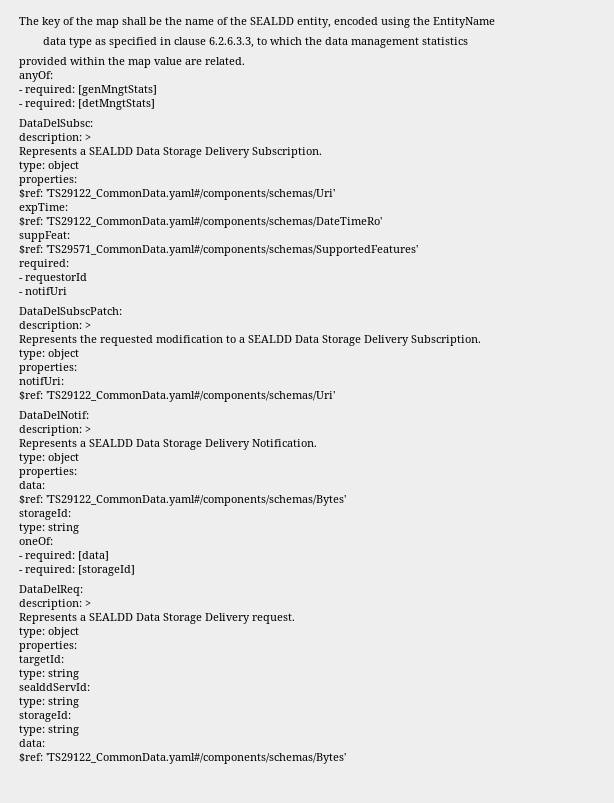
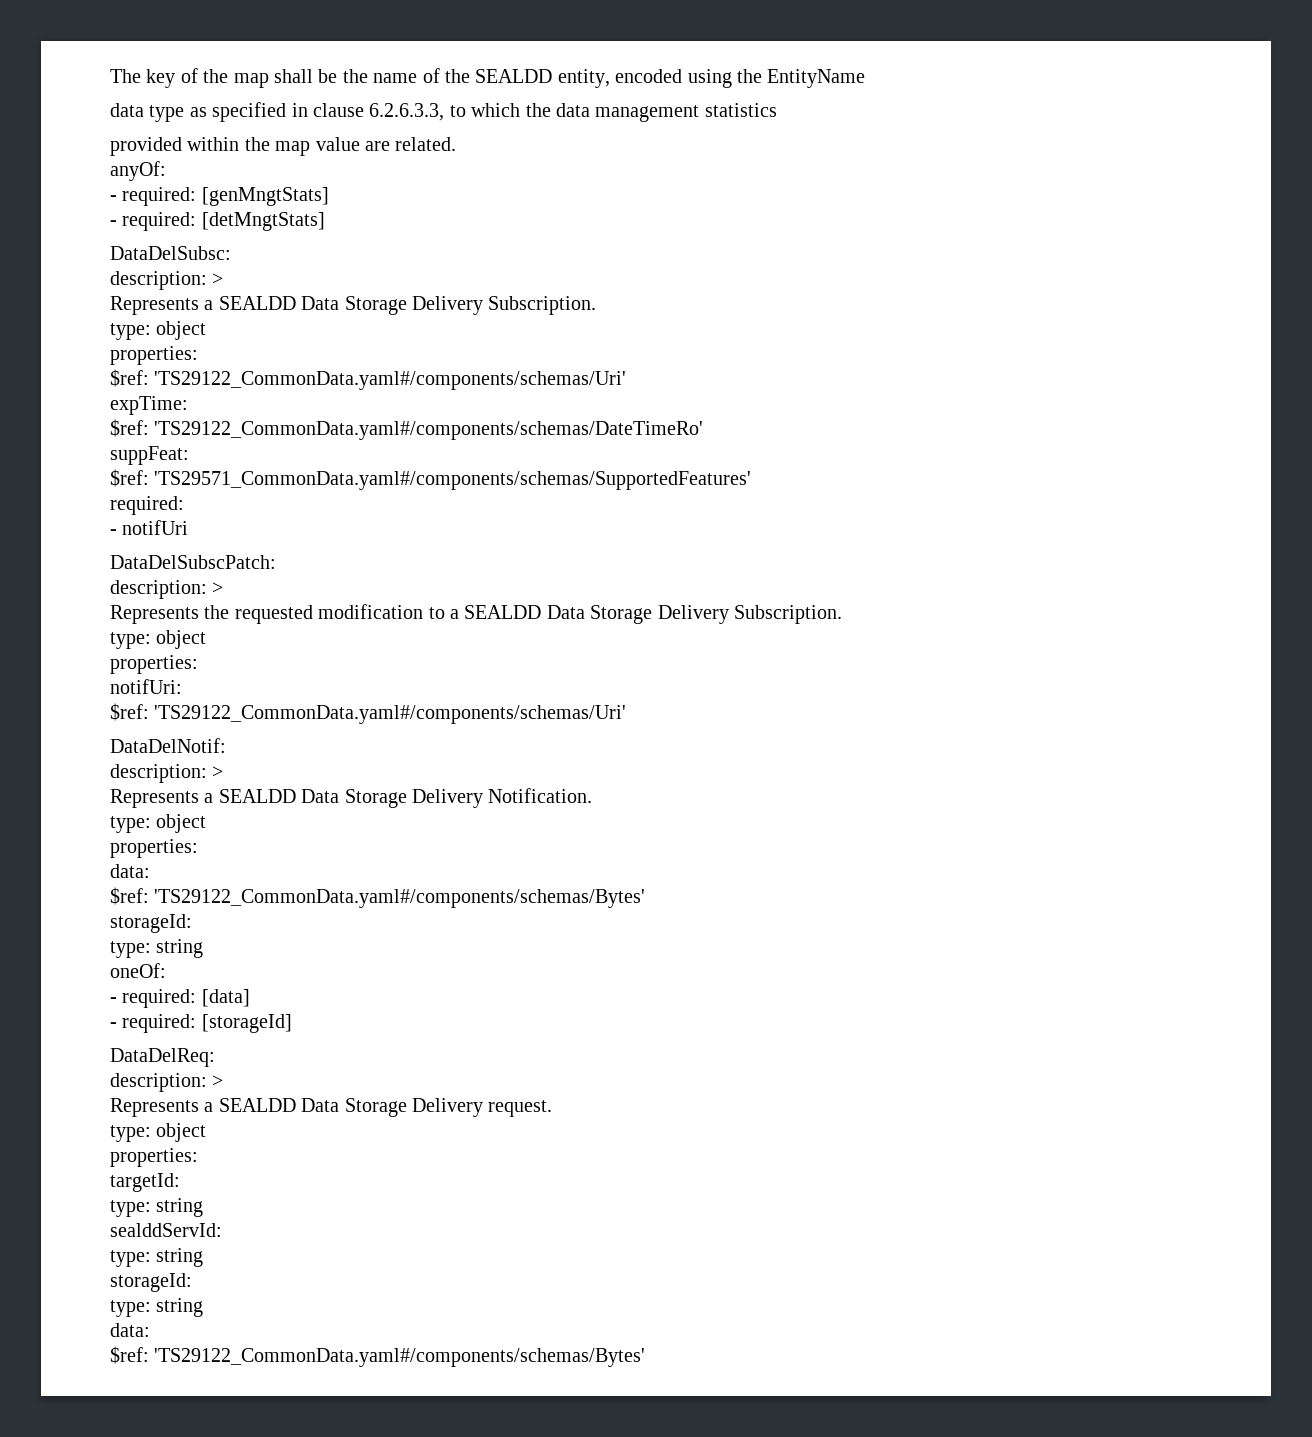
[19,273,87,284] // - requestorId -> (184, 505) none

